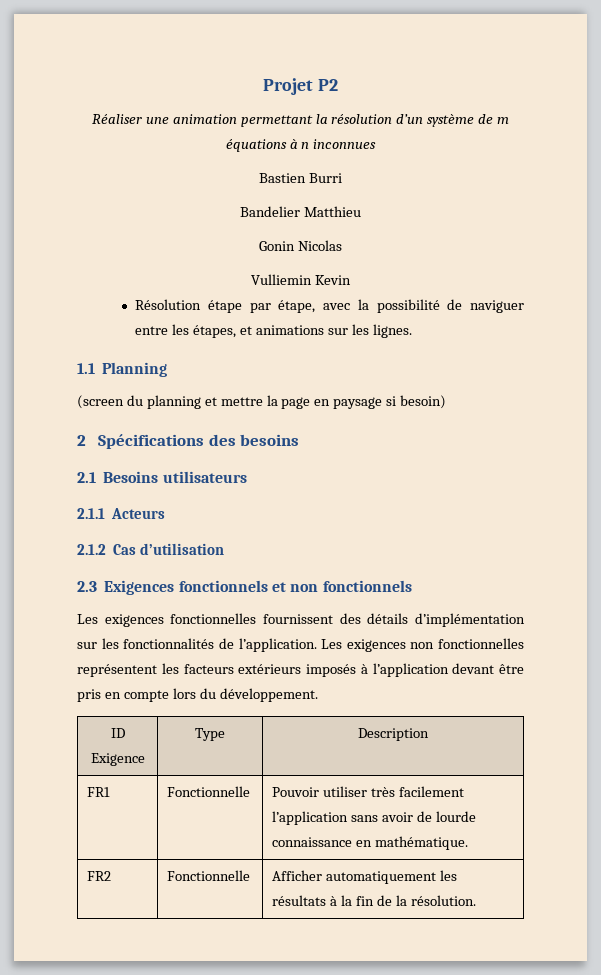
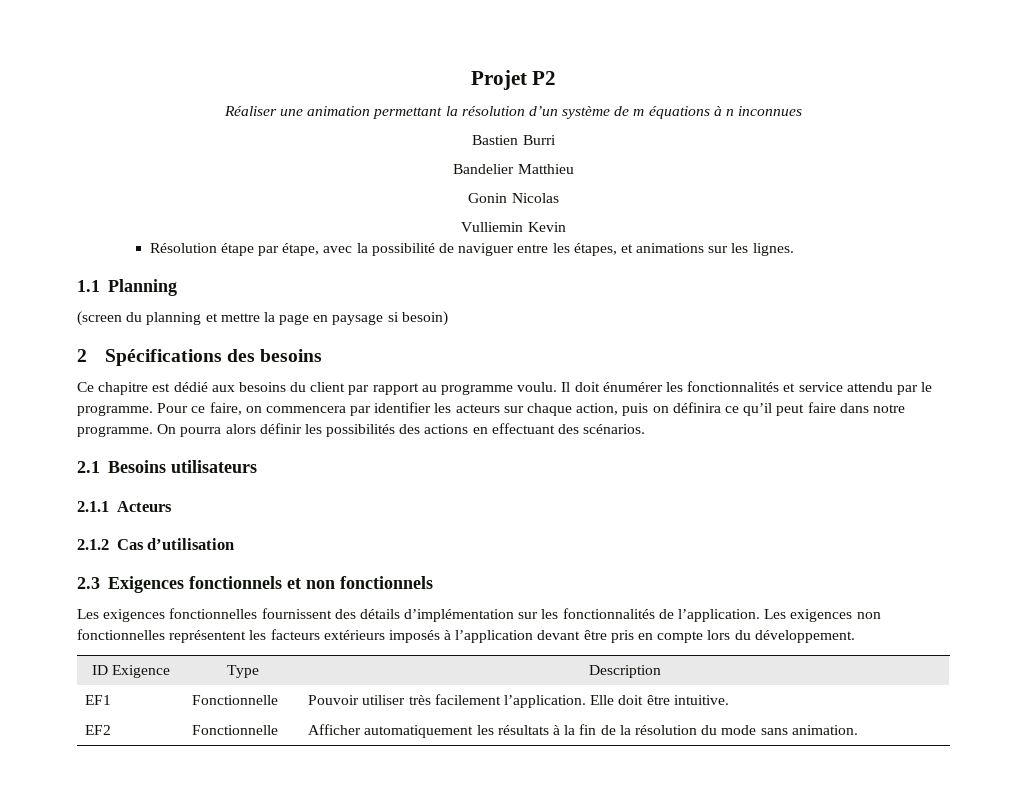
(300, 440) none -> [77,381,933,395] [77,402,905,416] [77,423,646,437] // Ce chapitre est dédié aux besoins du client par rapport au programme voulu. Il doit énumérer les fonctionnalités et service attendu par le programme. Pour ce faire, on commencera par identifier les acteurs sur chaque action, puis on définira ce qu’il peut faire dans notre programme. On pourra alors définir les possibilités des actions en effectuant des scénarios.
[87,787,111,797] FR1 -> [85,695,112,705] EF1
[272,811,477,825] [272,836,469,850] [87,871,112,881] l’application sans avoir de lourde connaissance en mathématique. // FR2 -> [504,695,729,708] [85,725,112,735] l’application. Elle doit être intuitive. // EF2
[410,895,476,906] résolution. -> [634,725,858,735] résolution du mode sans animation.

